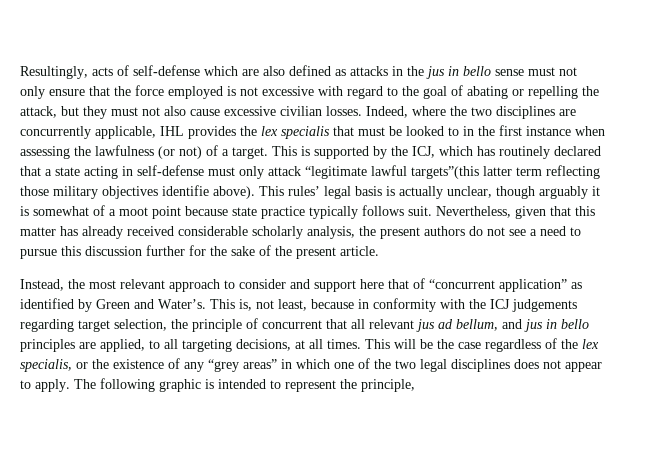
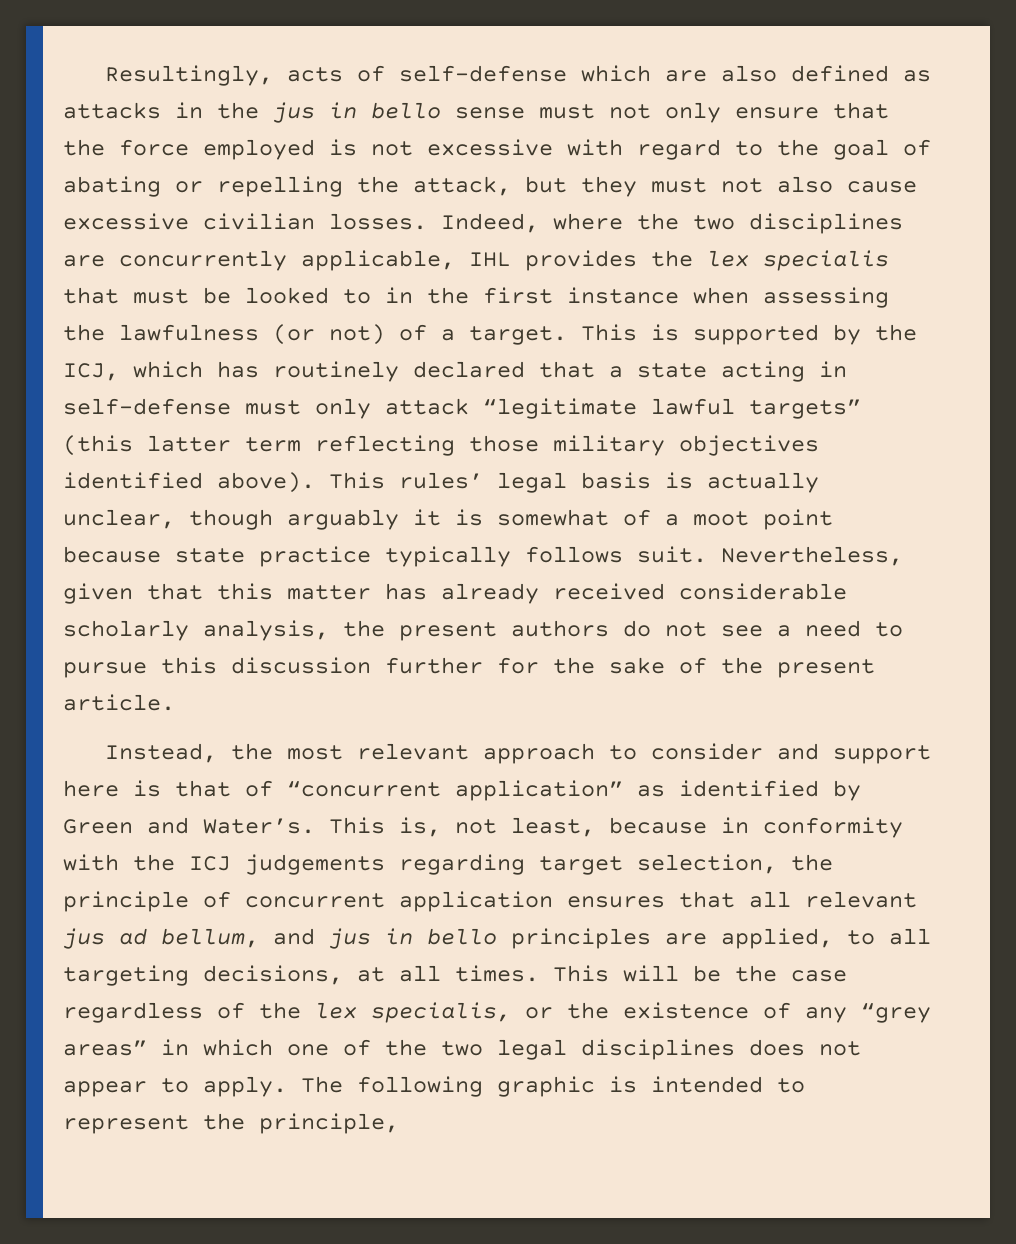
[411,166,479,179] targets”(this -> [749,399,861,419] [63,435,133,456] targets” (this
[162,185,209,196] identifie -> [63,472,203,489] identified
(384, 284) none -> [133,780,161,797] is
(322, 324) none -> [399,891,665,912] application ensures

